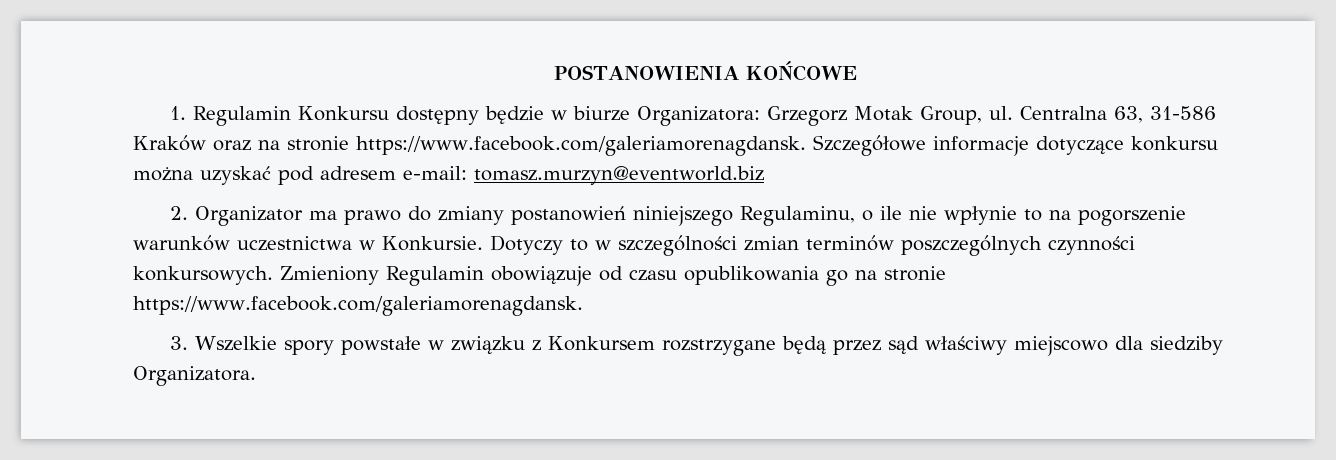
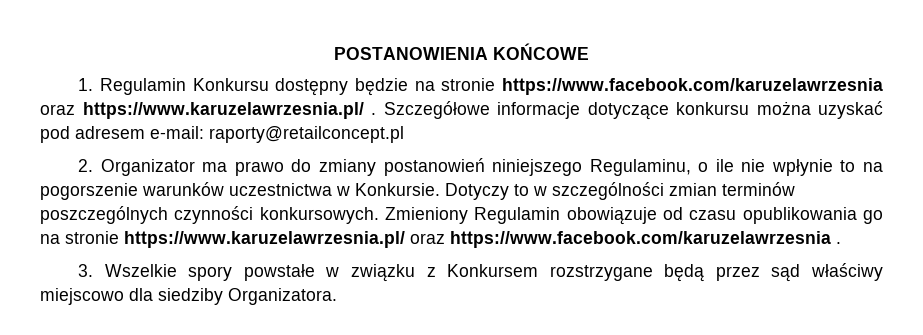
[551,106,1217,126] [133,135,806,156] w biurze Organizatora: Grzegorz Motak Group, ul. Centralna 63, 31-586 Kraków oraz na stronie https://www.facebook.com/galeriamorenagdansk. -> [414,78,883,95] [40,102,376,119] na stronie https://www.facebook.com/karuzelawrzesnia oraz https://www.karuzelawrzesnia.pl/ .
[474,166,764,185] tomasz.murzyn@eventworld.biz -> [209,126,404,143] raporty@retailconcept.pl
[133,296,583,316] https://www.facebook.com/galeriamorenagdansk. -> [124,231,841,248] https://www.karuzelawrzesnia.pl/ oraz https://www.facebook.com/karuzelawrzesnia .

